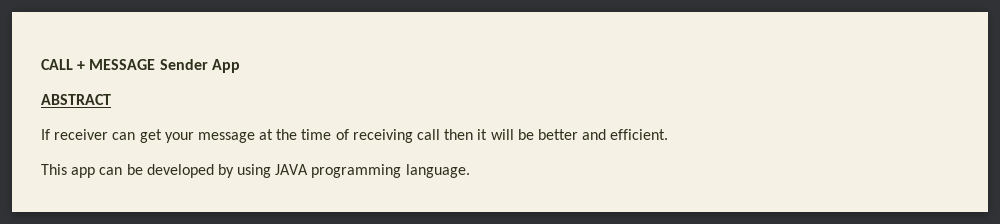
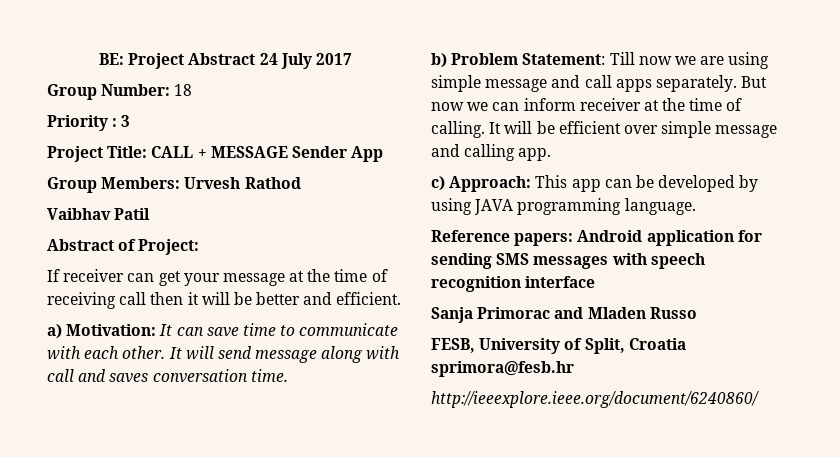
(41, 64) none -> [99,53,352,69] [47,84,193,100] [47,115,131,131] [47,146,148,162] BE: Project Abstract 24 July 2017 // Group Number: 18 // Priority : 3 // Project Title:
[41,94,111,105] ABSTRACT -> [47,177,301,193] [47,208,151,220] [47,239,200,255] Group Members: Urvesh Rathod // Vaibhav Patil // Abstract of Project:
(669, 134) none -> [47,323,399,339] [47,346,401,363] [47,369,288,383] [431,52,770,69] [431,75,768,92] [431,98,743,111] [431,121,778,138] [431,144,552,161] [431,176,532,192] a) Motivation: It can save time to communicate with each other. It will send message along with call and saves conversation time. // b) Problem Statement: Till now we are using simple message and call apps separately. But now we can inform receiver at the time of calling. It will be efficient over simple message and calling app. // c) Approach:
(470, 171) none -> [431,230,762,246] [431,253,705,269] [431,276,596,292] [431,307,697,323] [431,338,686,354] [431,361,574,377] [431,391,759,408] // Reference papers: Android application for sending SMS messages with speech recognition interface // Sanja Primorac and Mladen Russo // FESB, University of Split, Croatia sprimora@fesb.hr // http://ieeexplore.ieee.org/document/6240860/

